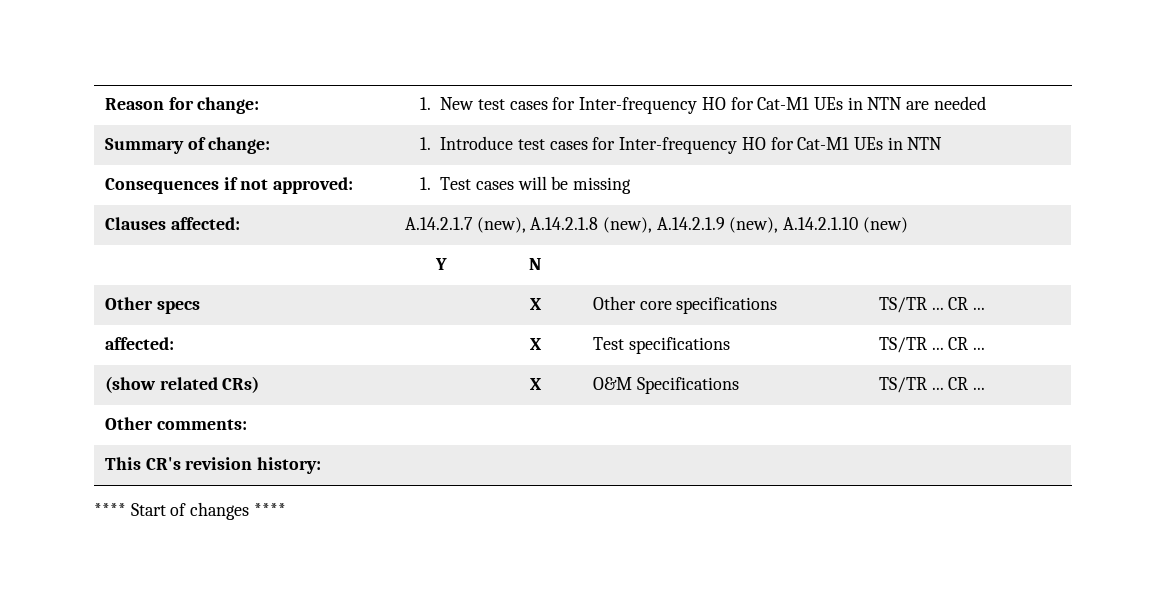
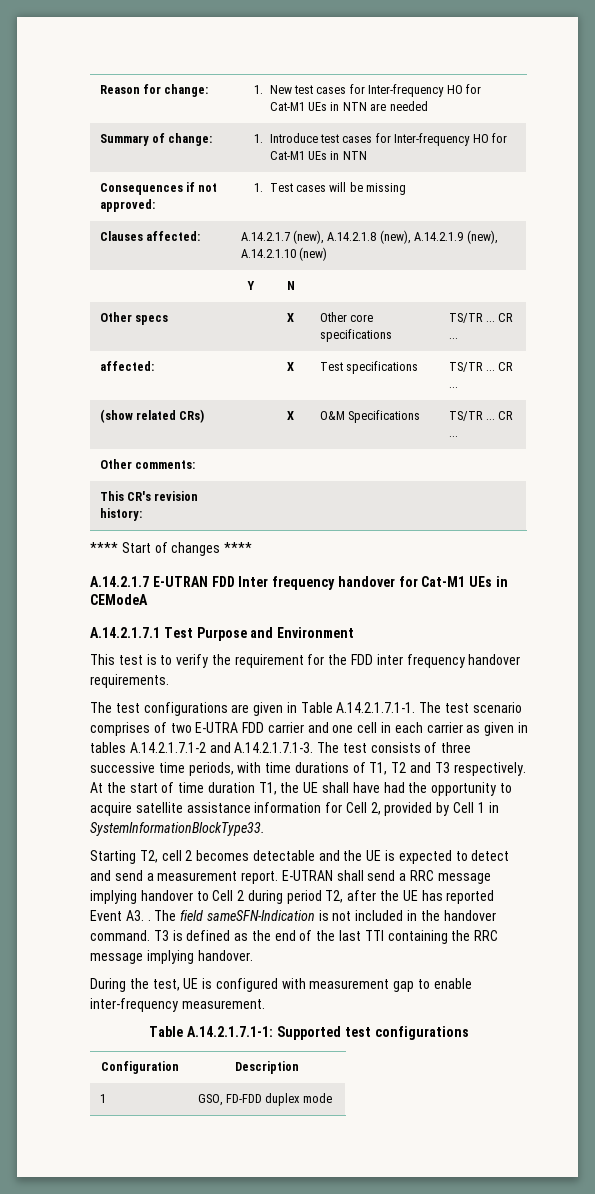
(286, 509) none -> [90,576,509,590] [90,594,148,605] [90,627,355,641] [90,654,521,668] [90,674,169,688] [90,702,522,716] [90,722,528,736] [90,742,472,753] [90,762,526,776] [90,782,512,796] [90,802,499,816] [90,822,265,836] [90,850,510,864] [90,870,491,884] [90,890,495,904] [90,910,496,921] [90,930,499,944] [90,950,253,964] [90,978,472,992] [90,998,265,1012] [149,1026,469,1040] [100,1061,179,1074] [235,1061,299,1074] [99,1094,106,1103] [197,1093,332,1106] // A.14.2.1.7 E-UTRAN FDD Inter frequency handover for Cat-M1 UEs in CEModeA // A.14.2.1.7.1 Test Purpose and Environment // This test is to verify the requirement for the FDD inter frequency handover requirements. // The test configurations are given in Table A.14.2.1.7.1-1. The test scenario comprises of two E-UTRA FDD carrier and one cell in each carrier as given in tables A.14.2.1.7.1-2 and A.14.2.1.7.1-3. The test consists of three successive time periods, with time durations of T1, T2 and T3 respectively. At the start of time duration T1, the UE shall have had the opportunity to acquire satellite assistance information for Cell 2, provided by Cell 1 in SystemInformationBlockType33. // Starting T2, cell 2 becomes detectable and the UE is expected to detect and send a measurement report. E-UTRAN shall send a RRC message implying handover to Cell 2 during period T2, after the UE has reported Event A3. . The field sameSFN-Indication is not included in the handover command. T3 is defined as the end of the last TTI containing the RRC message implying handover. // During the test, UE is configured with measurement gap to enable inter-frequency measurement. // Table A.14.2.1.7.1-1: Supported test configurations // Configuration | Description // 1 | GSO, FD-FDD duplex mode

